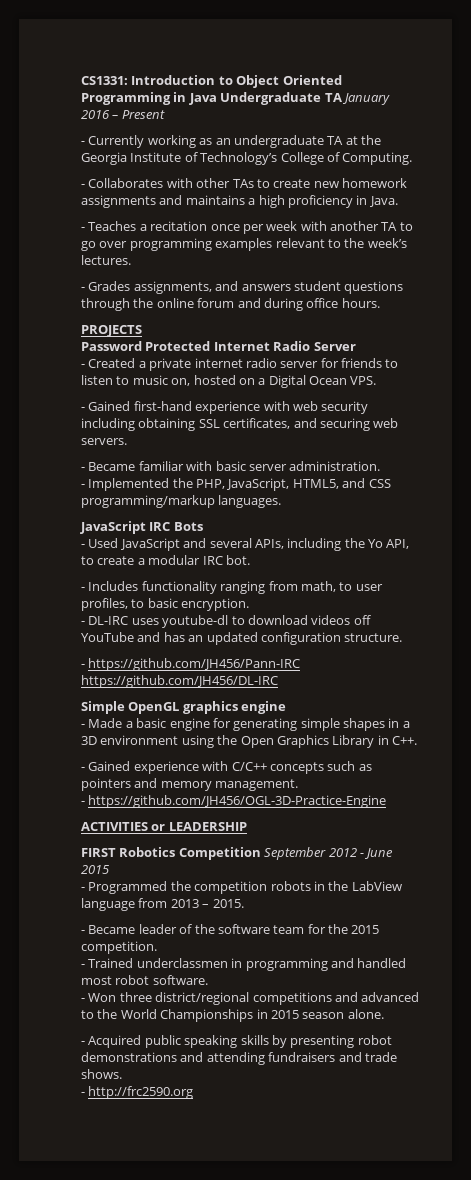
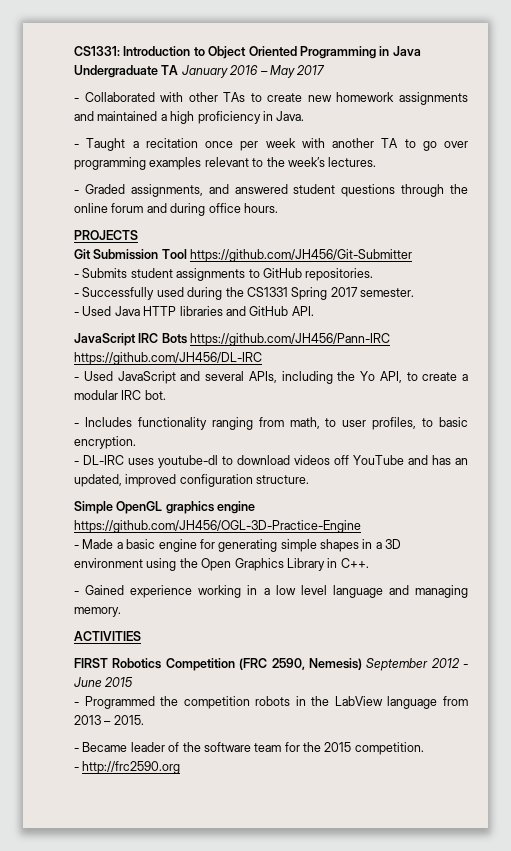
[121,110,165,119] [81,135,381,148] [81,152,413,165] [81,178,164,188] Present // - Currently working as an undergraduate TA at the Georgia Institute of Technology’s College of Computing. // - Collaborates -> [269,65,326,78] [74,92,155,102] May 2017 // - Collaborated
[185,195,245,205] maintains -> [97,111,158,121] maintained
[88,221,137,231] Teaches -> [86,138,126,151] Taught
[88,281,131,291] Grades -> [84,184,125,194] Graded
[241,284,291,291] answers -> [234,184,288,194] answered
[81,341,356,351] [81,358,399,371] [81,375,377,388] [81,401,369,414] [81,418,399,431] [81,438,127,445] [81,461,381,471] [81,478,391,491] [81,495,282,508] Password Protected Internet Radio Server // - Created a private internet radio server for friends to listen to music on, hosted on a Digital Ocean VPS. // - Gained first-hand experience with web security including obtaining SSL certificates, and securing web servers. // - Became familiar with basic server administration. // - Implemented the PHP, JavaScript, HTML5, and CSS programming/markup languages. -> [74,249,413,262] [74,268,374,281] [74,287,414,300] [74,306,314,316] Git Submission Tool https://github.com/JH456/Git-Submitter // - Submits student assignments to GitHub repositories. // - Successfully used during the CS1331 Spring 2017 semester. // - Used Java HTTP libraries and GitHub API.
(203, 526) none -> [190,333,391,346] [74,352,262,365] https://github.com/JH456/Pann-IRC https://github.com/JH456/DL-IRC
[206,632,258,645] updated -> [74,474,177,487] updated, improved
[81,658,301,671] [81,675,278,688] // - https://github.com/JH456/Pann-IRC https://github.com/JH456/DL-IRC -> (310, 479) none
(287, 707) none -> [74,520,361,533] https://github.com/JH456/OGL-3D-Practice-Engine
[202,761,372,774] [81,778,299,791] [81,795,387,808] with C/C++ concepts such as pointers and memory management. // - https://github.com/JH456/OGL-3D-Practice-Engine -> [198,585,469,598] [74,607,121,617] working in a low level language and managing memory.
[151,822,247,831] or LEADERSHIP -> (141, 636) none
(261, 853) none -> [239,658,362,670] (FRC 2590, Nemesis)
[81,958,407,971] [81,975,208,985] [81,992,420,1005] [81,1009,384,1022] [81,1035,392,1048] [81,1052,397,1065] [81,1069,122,1079] // - Trained underclassmen in programming and handled most robot software. // - Won three district/regional competitions and advanced to the World Championships in 2015 season alone. // - Acquired public speaking skills by presenting robot demonstrations and attending fundraisers and trade shows. -> (424, 748) none

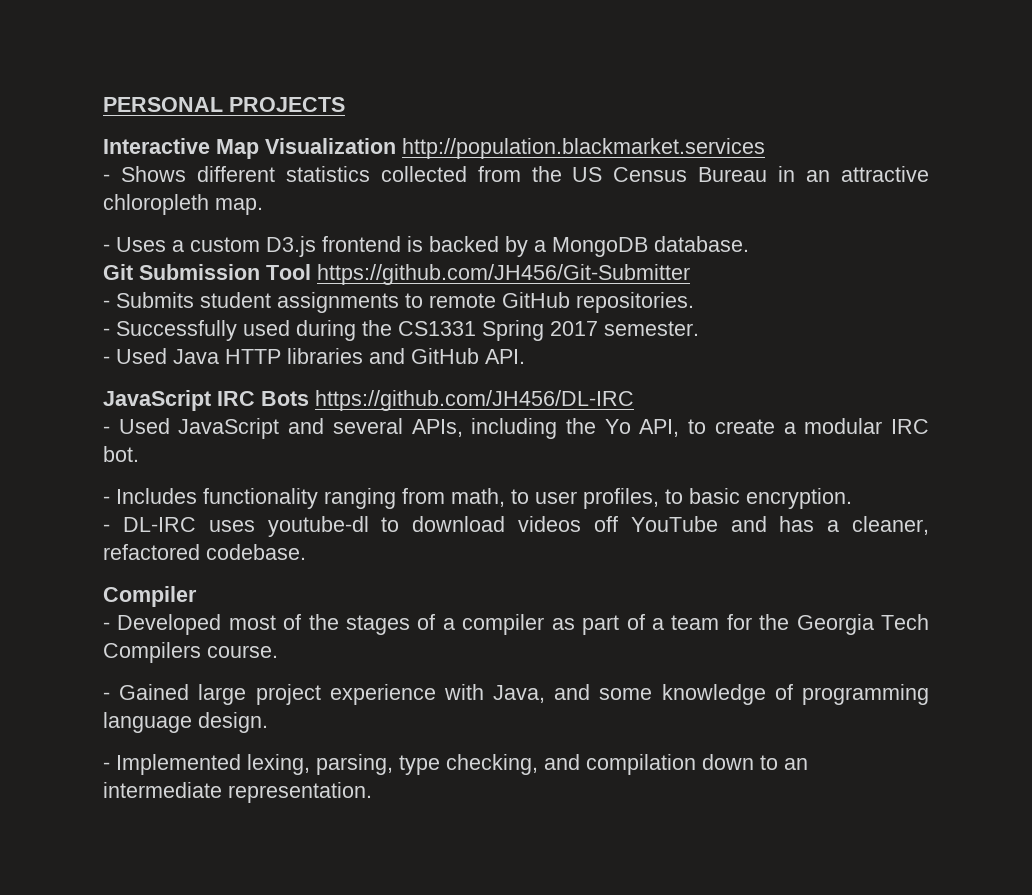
[74,46,421,59] [74,65,326,78] [74,92,468,105] [74,111,305,124] [74,138,468,151] [74,157,377,170] [74,184,468,197] [74,203,278,216] [74,230,138,240] CS1331: Introduction to Object Oriented Programming in Java Undergraduate TA January 2016 – May 2017 // - Collaborated with other TAs to create new homework assignments and maintained a high proficiency in Java. // - Taught a recitation once per week with another TA to go over programming examples relevant to the week’s lectures. // - Graded assignments, and answered student questions through the online forum and during office hours. // PROJECTS -> [103,97,345,112] [103,138,765,159] [103,166,929,182] [103,194,263,215] [103,236,749,257] PERSONAL PROJECTS // Interactive Map Visualization http://population.blackmarket.services // - Shows different statistics collected from the US Census Bureau in an attractive chloropleth map. // - Uses a custom D3.js frontend is backed by a MongoDB database.
(260, 273) none -> [429,293,496,308] remote
[190,333,391,346] https://github.com/JH456/Pann-IRC -> (309, 398) none
[455,458,468,465] [74,474,310,487] [74,501,256,514] [74,520,361,533] [74,539,402,552] [74,558,369,571] [74,585,469,598] [74,607,121,617] [74,631,141,641] [74,658,468,671] [74,677,134,687] [74,696,468,709] [74,715,144,725] [74,742,424,755] [74,761,181,774] an updated, improved configuration structure. // Simple OpenGL graphics engine https://github.com/JH456/OGL-3D-Practice-Engine // - Made a basic engine for generating simple shapes in a 3D environment using the Open Graphics Library in C++. // - Gained experience working in a low level language and managing memory. // ACTIVITIES // FIRST Robotics Competition (FRC 2590, Nemesis) September 2012 - June 2015 // - Programmed the competition robots in the LabView language from 2013 – 2015. // - Became leader of the software team for the 2015 competition. // - http://frc2590.org -> [827,516,930,535] [103,544,306,560] [103,586,197,607] [103,614,929,635] [103,642,278,663] [103,684,929,705] [103,712,268,733] [103,754,808,775] [103,782,372,803] a cleaner, refactored codebase. // Compiler // - Developed most of the stages of a compiler as part of a team for the Georgia Tech Compilers course. // - Gained large project experience with Java, and some knowledge of programming language design. // - Implemented lexing, parsing, type checking, and compilation down to an intermediate representation.

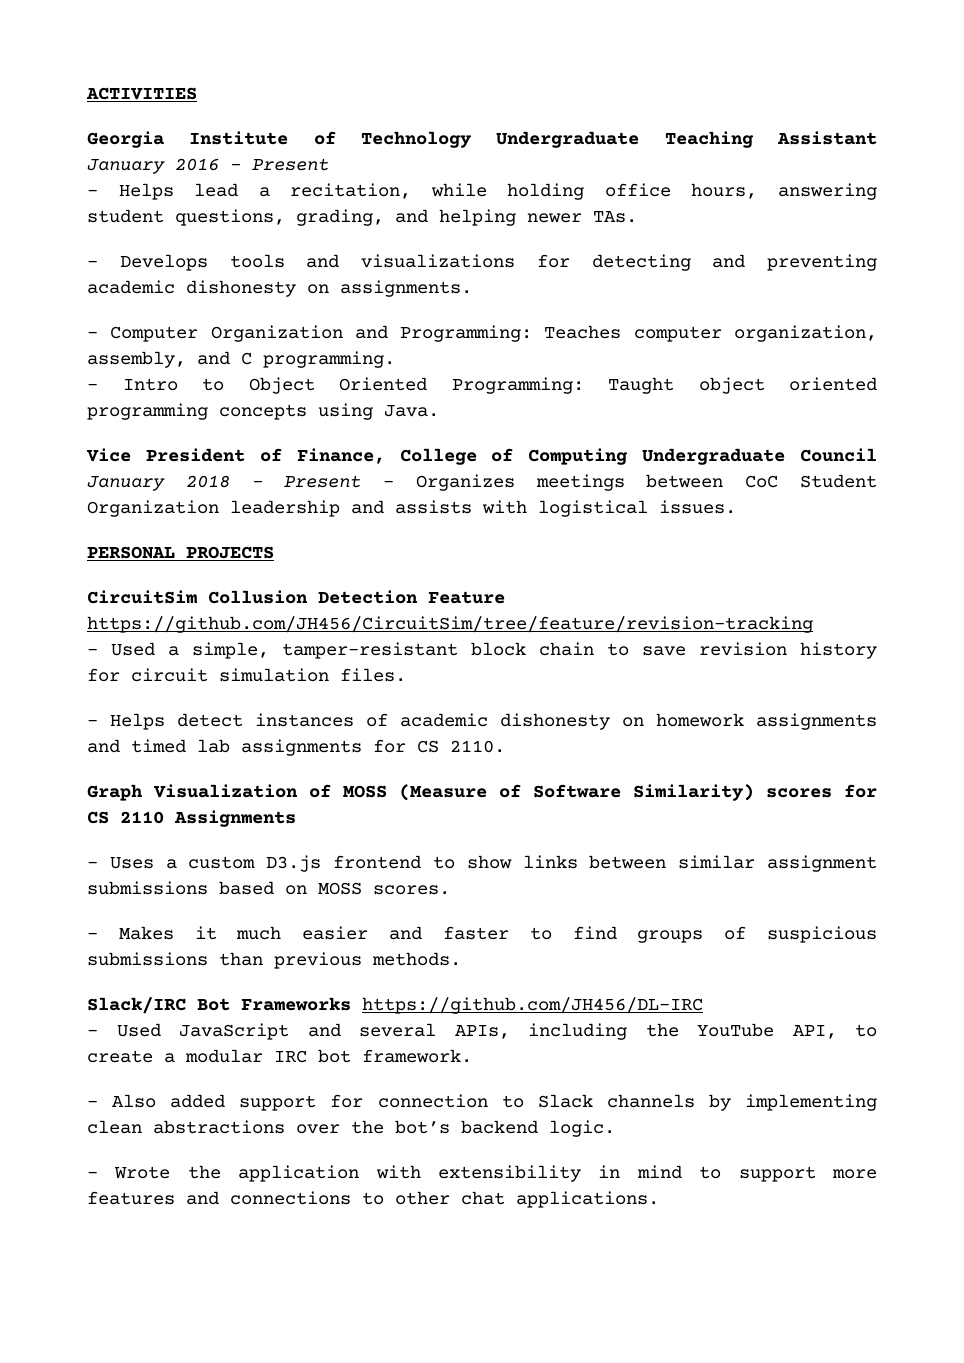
[103,97,345,112] [103,138,765,159] [103,166,929,182] [103,194,263,215] PERSONAL PROJECTS // Interactive Map Visualization http://population.blackmarket.services // - Shows different statistics collected from the US Census Bureau in an attractive chloropleth map. -> [86,87,197,100] [87,131,877,148] [87,158,329,174] [87,183,877,200] [87,209,637,226] [87,254,877,271] [87,280,472,297] [87,325,877,342] [87,351,395,368] [87,377,877,394] [87,403,439,420] [86,448,877,465] [87,474,878,491] [87,500,736,517] [87,546,274,559] [87,590,505,604] [87,616,813,633] [87,642,877,659] [87,668,406,682] [87,713,877,730] [87,739,505,756] [87,784,877,801] [87,810,296,827] ACTIVITIES // Georgia Institute of Technology Undergraduate Teaching Assistant January 2016 – Present // - Helps lead a recitation, while holding office hours, answering student questions, grading, and helping newer TAs. // - Develops tools and visualizations for detecting and preventing academic dishonesty on assignments. // - Computer Organization and Programming: Teaches computer organization, assembly, and C programming. // - Intro to Object Oriented Programming: Taught object oriented programming concepts using Java. // Vice President of Finance, College of Computing Undergraduate Council January 2018 – Present - Organizes meetings between CoC Student Organization leadership and assists with logistical issues. // PERSONAL PROJECTS // CircuitSim Collusion Detection Feature https://github.com/JH456/CircuitSim/tree/feature/revision-tracking // - Used a simple, tamper-resistant block chain to save revision history for circuit simulation files. // - Helps detect instances of academic dishonesty on homework assignments and timed lab assignments for CS 2110. // Graph Visualization of MOSS (Measure of Software Similarity) scores for CS 2110 Assignments
[407,236,749,257] [103,264,690,285] [103,292,694,313] [103,320,699,341] [103,348,525,364] [103,390,309,411] is backed by a MongoDB database. // Git Submission Tool https://github.com/JH456/Git-Submitter // - Submits student assignments to remote GitHub repositories. // - Successfully used during the CS1331 Spring 2017 semester. // - Used Java HTTP libraries and GitHub API. // JavaScript IRC Bots -> [432,855,877,872] [87,881,450,895] [87,926,878,943] [87,952,461,969] [87,997,351,1014] to show links between similar assignment submissions based on MOSS scores. // - Makes it much easier and faster to find groups of suspicious submissions than previous methods. // Slack/IRC Bot Frameworks
[604,419,631,434] Yo -> [697,1023,774,1037] YouTube
[103,446,139,462] [103,488,852,509] [103,516,930,537] [103,544,306,560] [103,586,197,607] [103,614,929,635] [103,642,278,663] [103,684,929,705] [103,712,268,733] [103,754,808,775] [103,782,372,803] bot. // - Includes functionality ranging from math, to user profiles, to basic encryption. // - DL-IRC uses youtube-dl to download videos off YouTube and has a cleaner, refactored codebase. // Compiler // - Developed most of the stages of a compiler as part of a team for the Georgia Tech Compilers course. // - Gained large project experience with Java, and some knowledge of programming language design. // - Implemented lexing, parsing, type checking, and compilation down to an intermediate representation. -> [318,1049,472,1063] [87,1094,878,1111] [87,1120,615,1137] [87,1165,877,1182] [87,1191,659,1208] bot framework. // - Also added support for connection to Slack channels by implementing clean abstractions over the bot’s backend logic. // - Wrote the application with extensibility in mind to support more features and connections to other chat applications.

